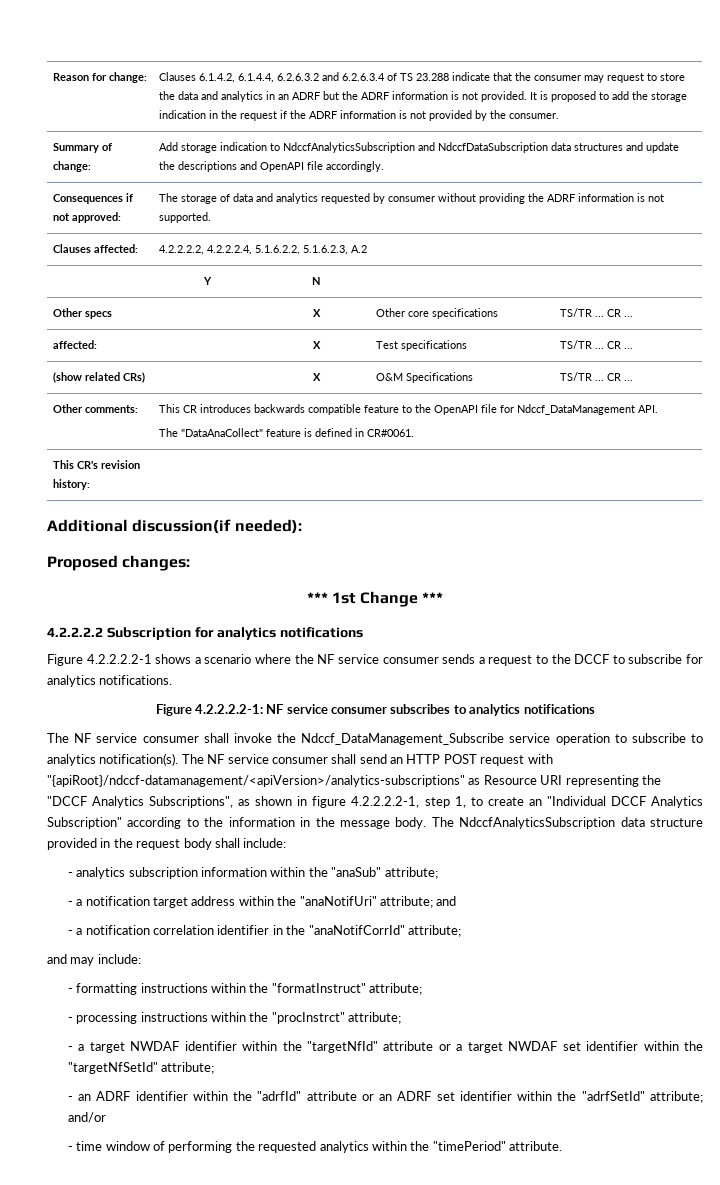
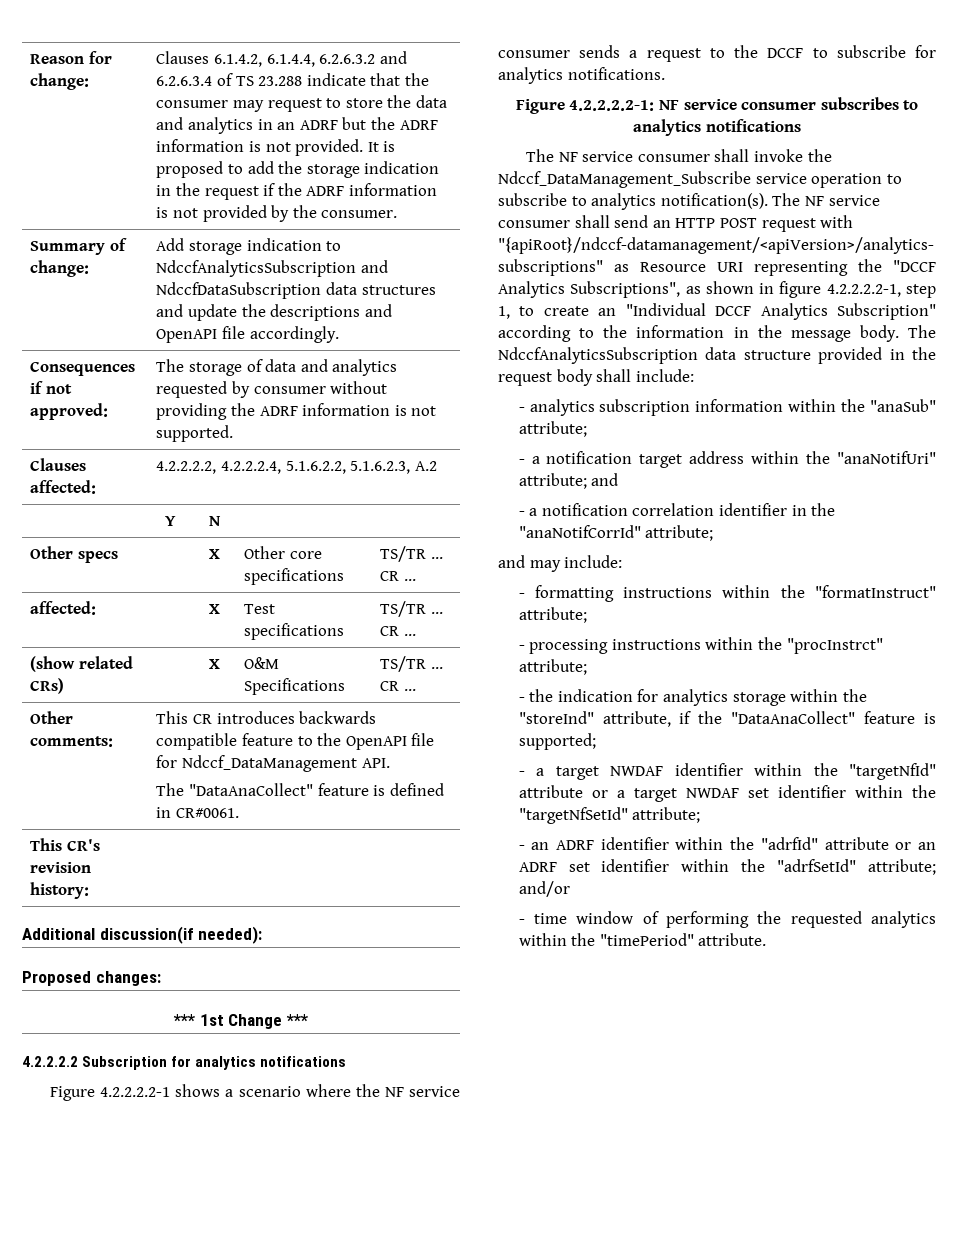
(402, 1018) none -> [518,689,867,706] [518,711,936,727] [518,733,596,750] // - the indication for analytics storage within the "storeInd" attribute, if the "DataAnaCollect" feature is supported;

